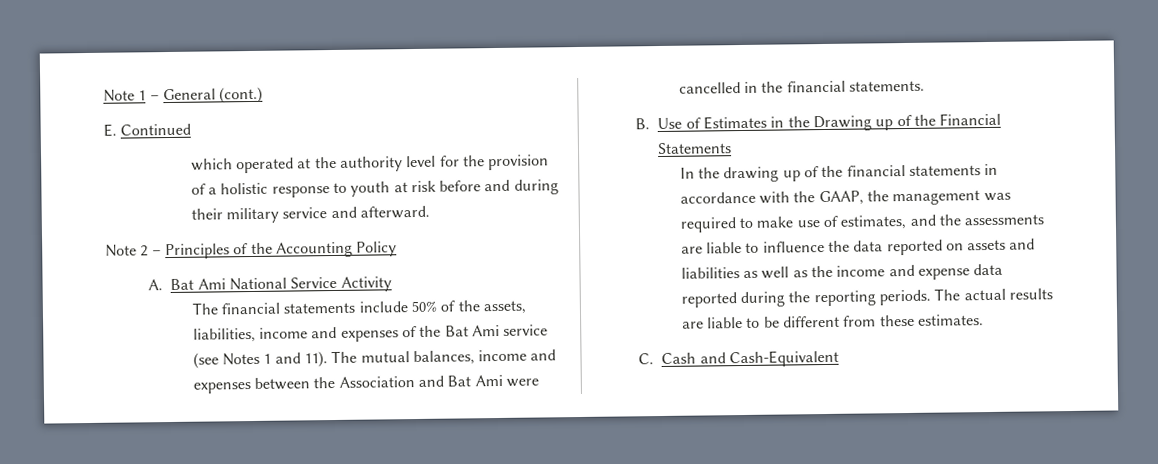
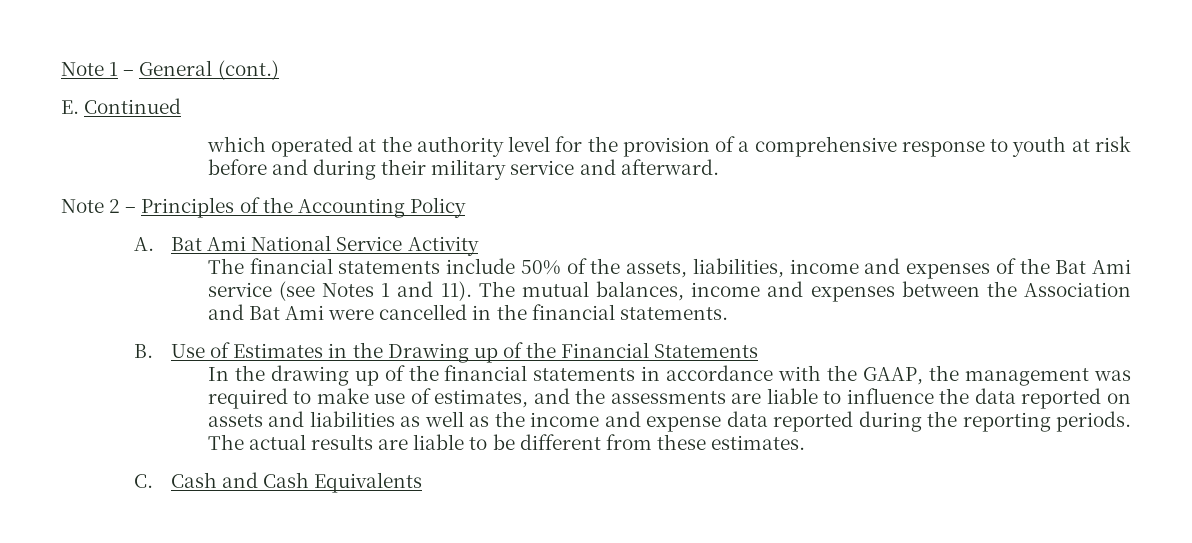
[220,182,269,195] holistic -> [754,136,897,157] comprehensive
[728,349,839,368] Cash-Equivalent -> [263,472,423,493] Cash Equivalents

